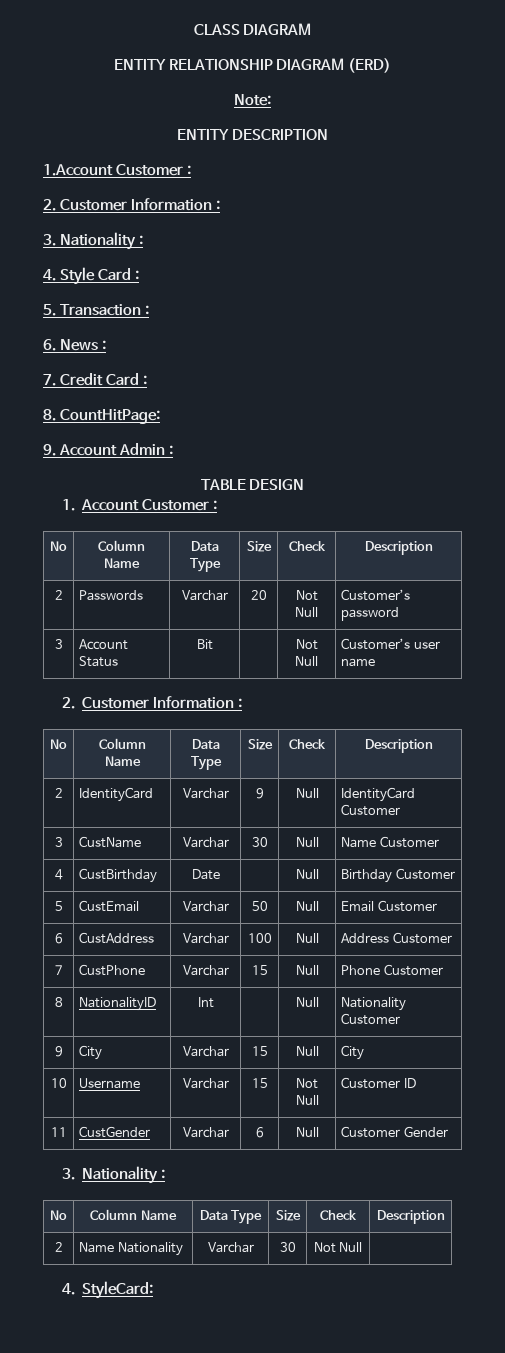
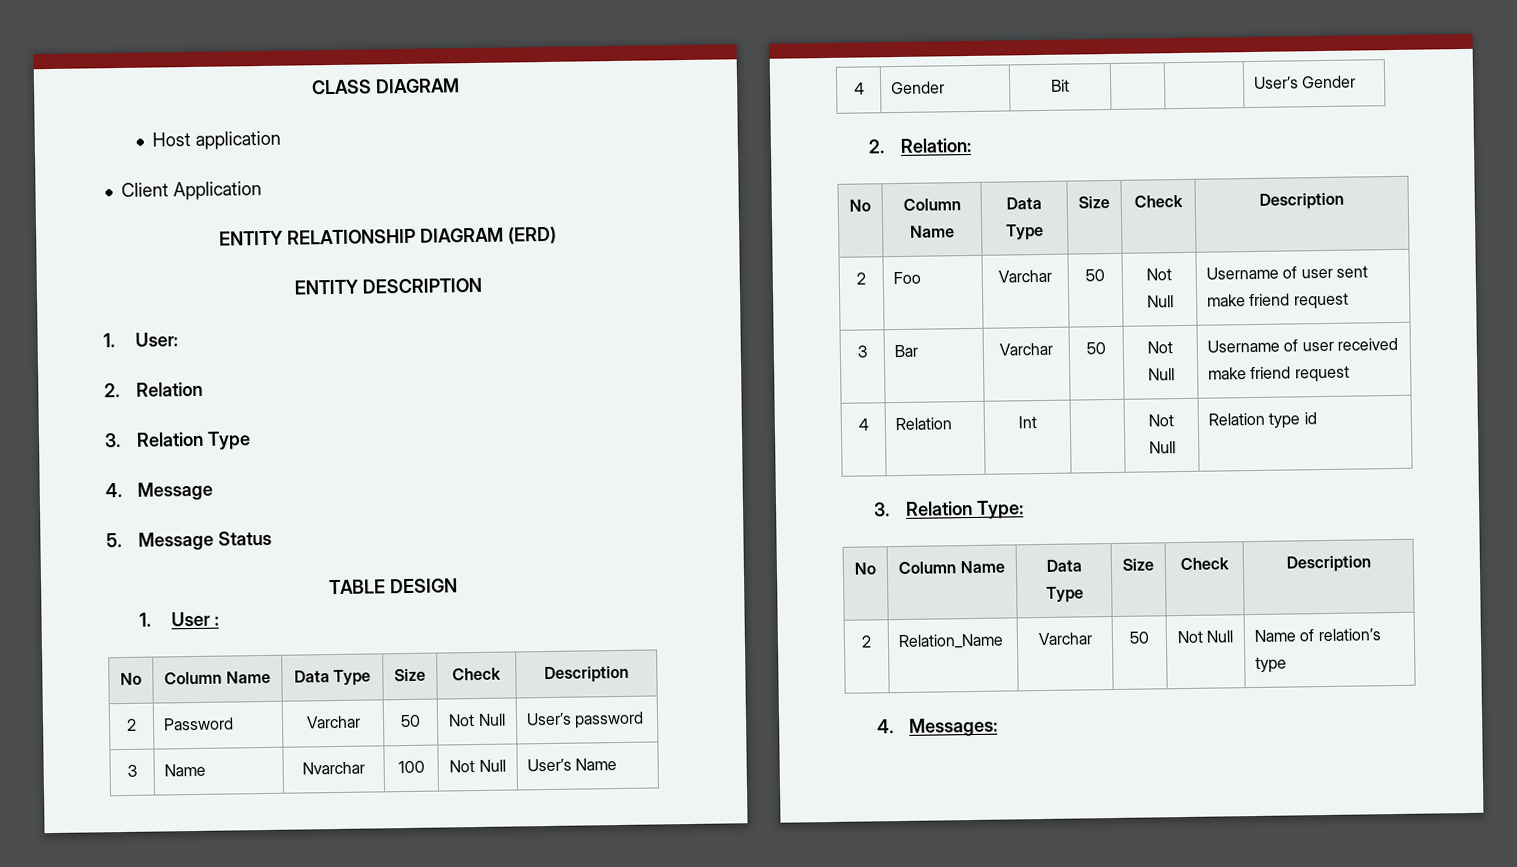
(312, 29) none -> [151,130,281,150] [120,181,262,201] // Host application // Client Application
[234,94,271,106] // Note: -> (557, 235) none
[43,164,191,176] [43,198,220,211] [43,232,143,250] [43,267,139,285] [43,304,149,316] [43,339,106,351] [43,373,147,386] [43,409,160,424] [43,443,173,456] 1.Account Customer : // 2. Customer Information : // 3. Nationality : // 4. Style Card : // 5. Transaction : // 6. News : // 7. Credit Card : // 8. CountHitPage: // 9. Account Admin : -> [103,332,179,348] [104,381,204,398] [104,431,252,450] [105,481,214,501] [106,530,273,551] 1. User: // 2. Relation // 3. Relation Type // 4. Message // 5. Message Status
[81,499,210,511] Account Customer -> [171,611,212,627] User
[79,590,144,601] [181,590,228,601] [250,590,267,600] [295,590,318,601] [295,607,318,617] [341,589,411,601] Passwords | Varchar | 20 | Not Null | Customer’s -> [163,717,235,731] [305,715,361,729] [400,714,421,728] [448,713,506,727] [526,712,573,726] Password | Varchar | 50 | Not Null | User’s
[79,639,129,650] [79,656,119,667] [196,639,213,650] [295,639,318,650] [295,656,318,666] [341,638,440,650] [341,658,376,667] [62,696,243,709] [50,739,67,749] [98,738,146,749] [104,756,141,766] [191,739,220,749] [190,756,222,770] [247,739,273,750] [289,739,326,749] [364,739,433,753] [54,788,63,798] [79,787,154,802] [182,788,229,799] [255,788,264,799] [295,788,319,798] [341,787,416,802] [341,804,401,816] [54,837,63,847] [79,836,142,848] [182,837,229,848] [251,837,268,847] [295,837,319,847] [341,836,439,848] [54,869,63,880] [79,868,158,883] [191,869,220,880] [295,869,319,879] [341,868,455,883] [54,901,63,911] [79,900,140,912] [182,901,229,912] [251,901,268,911] [295,901,319,911] [341,900,437,912] [54,933,63,944] [79,932,155,944] [182,933,229,944] [247,933,272,943] [295,933,319,943] [341,932,452,944] [54,965,63,975] [79,964,146,976] [182,965,229,976] [251,965,268,975] [295,965,319,975] [341,964,443,976] [54,997,63,1007] [79,997,157,1011] [197,997,214,1008] [295,997,319,1007] [341,997,407,1011] [341,1013,401,1025] [54,1046,63,1057] [79,1045,103,1060] [182,1046,229,1057] [251,1046,268,1056] [295,1046,319,1056] [341,1045,365,1060] [50,1078,67,1088] [79,1078,141,1089] [182,1078,229,1089] [251,1078,268,1088] [296,1078,318,1089] [295,1095,319,1105] [341,1077,416,1089] [50,1127,67,1137] [79,1126,151,1138] [182,1127,229,1138] [255,1127,264,1138] [295,1127,319,1137] [341,1126,448,1138] [62,1166,166,1184] [50,1210,67,1220] [90,1209,177,1220] [199,1210,263,1224] [275,1210,301,1221] [320,1210,357,1220] [376,1210,445,1224] [54,1242,63,1252] [79,1242,183,1256] [207,1242,254,1253] [279,1242,296,1252] [313,1242,363,1253] [62,1281,154,1299] Account Status | Bit | | Not Null | Customer’s user name // 2. Customer Information : // No | Column Name | Data Type | Size | Check | Description // 2 | IdentityCard | Varchar | 9 | Null | IdentityCard Customer // 3 | CustName | Varchar | 30 | Null | Name Customer // 4 | CustBirthday | Date | | Null | Birthday Customer // 5 | CustEmail | Varchar | 50 | Null | Email Customer // 6 | CustAddress | Varchar | 100 | Null | Address Customer // 7 | CustPhone | Varchar | 15 | Null | Phone Customer // 8 | NationalityID | Int | | Null | Nationality Customer // 9 | City | Varchar | 15 | Null | City // 10 | Username | Varchar | 15 | Not Null | Customer ID // 11 | CustGender | Varchar | 6 | Null | Customer Gender // 3. Nationality : // No | Column Name | Data Type | Size | Check | Description // 2 | Name Nationality | Varchar | 30 | Not Null | // 4. StyleCard: -> [164,763,207,777] [302,761,365,775] [397,760,425,774] [449,759,506,773] [527,758,618,772] [853,82,865,95] [891,81,946,95] [1051,79,1070,92] [1254,75,1357,89] [868,137,973,154] [849,199,871,212] [902,198,961,211] [910,225,955,238] [1006,196,1042,210] [1006,223,1044,241] [1078,196,1110,209] [1133,194,1183,208] [1259,192,1344,210] [856,272,866,285] [893,271,922,285] [998,269,1052,283] [1085,269,1105,282] [1146,268,1172,281] [1146,295,1174,308] [1206,265,1368,280] [1207,292,1349,310] [856,345,868,358] [894,344,919,358] [999,342,1053,356] [1086,342,1106,355] [1147,341,1173,354] [1147,368,1175,381] [1207,337,1398,353] [1208,365,1350,383] [857,418,869,431] [895,417,953,431] [1017,416,1037,429] [1148,414,1174,427] [1148,441,1176,454] [1208,412,1317,429] [873,500,1025,519] [854,562,877,575] [898,560,1005,575] [1045,559,1082,572] [1045,586,1084,603] [1122,558,1154,571] [1179,557,1229,571] [1285,555,1372,573] [861,635,872,648] [898,633,1005,650] [1037,632,1093,646] [1129,631,1150,644] [1176,630,1234,644] [1254,628,1381,643] [1255,656,1288,673] [877,717,999,737] Name | Nvarchar | 100 | Not Null | User’s Name // 4 | Gender | Bit | | | User’s Gender // 2. Relation: // No | Column Name | Data Type | Size | Check | Description // 2 | Foo | Varchar | 50 | Not Null | Username of user sent make friend request // 3 | Bar | Varchar | 50 | Not Null | Username of user received make friend request // 4 | Relation | Int | | Not Null | Relation type id // 3. Relation Type: // No | Column Name | Data Type | Size | Check | Description // 2 | Relation_Name | Varchar | 50 | Not Null | Name of relation’s type // 4. Messages:

